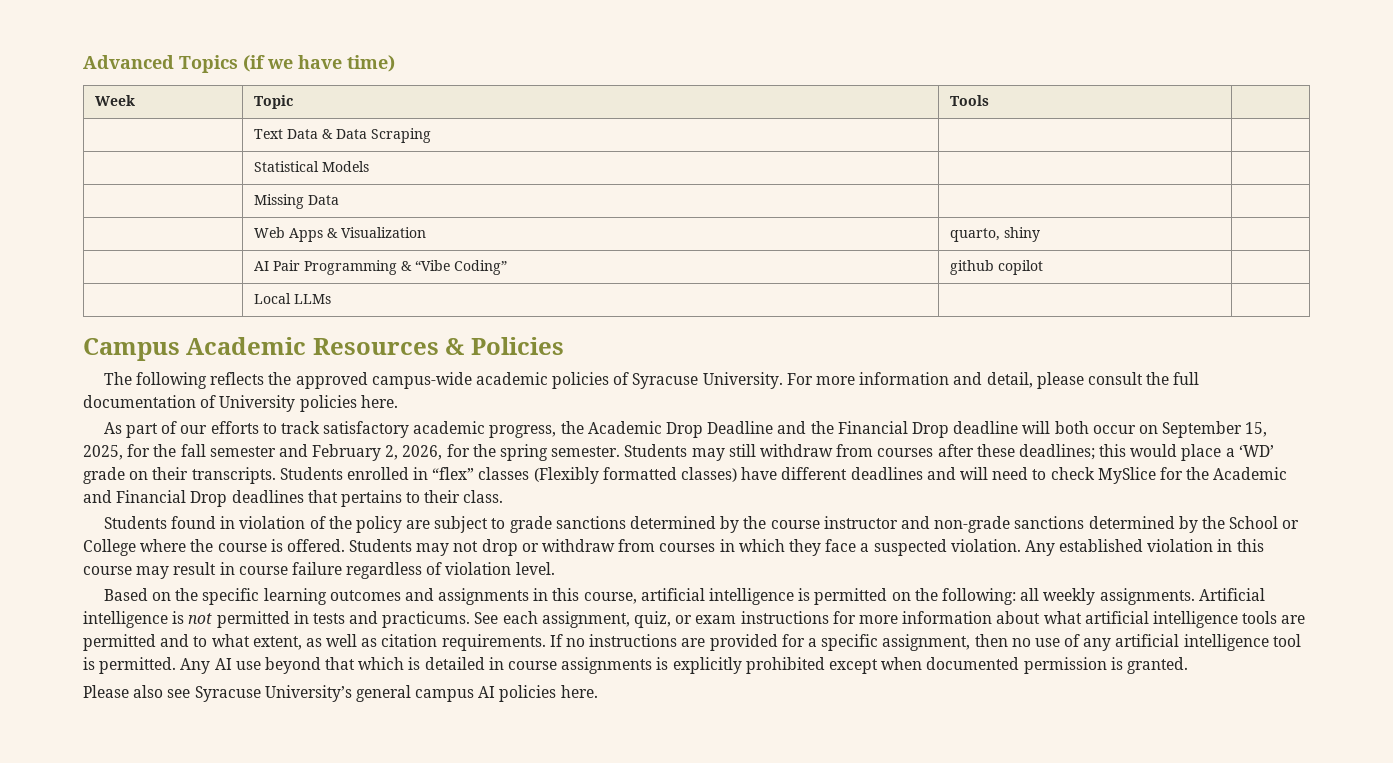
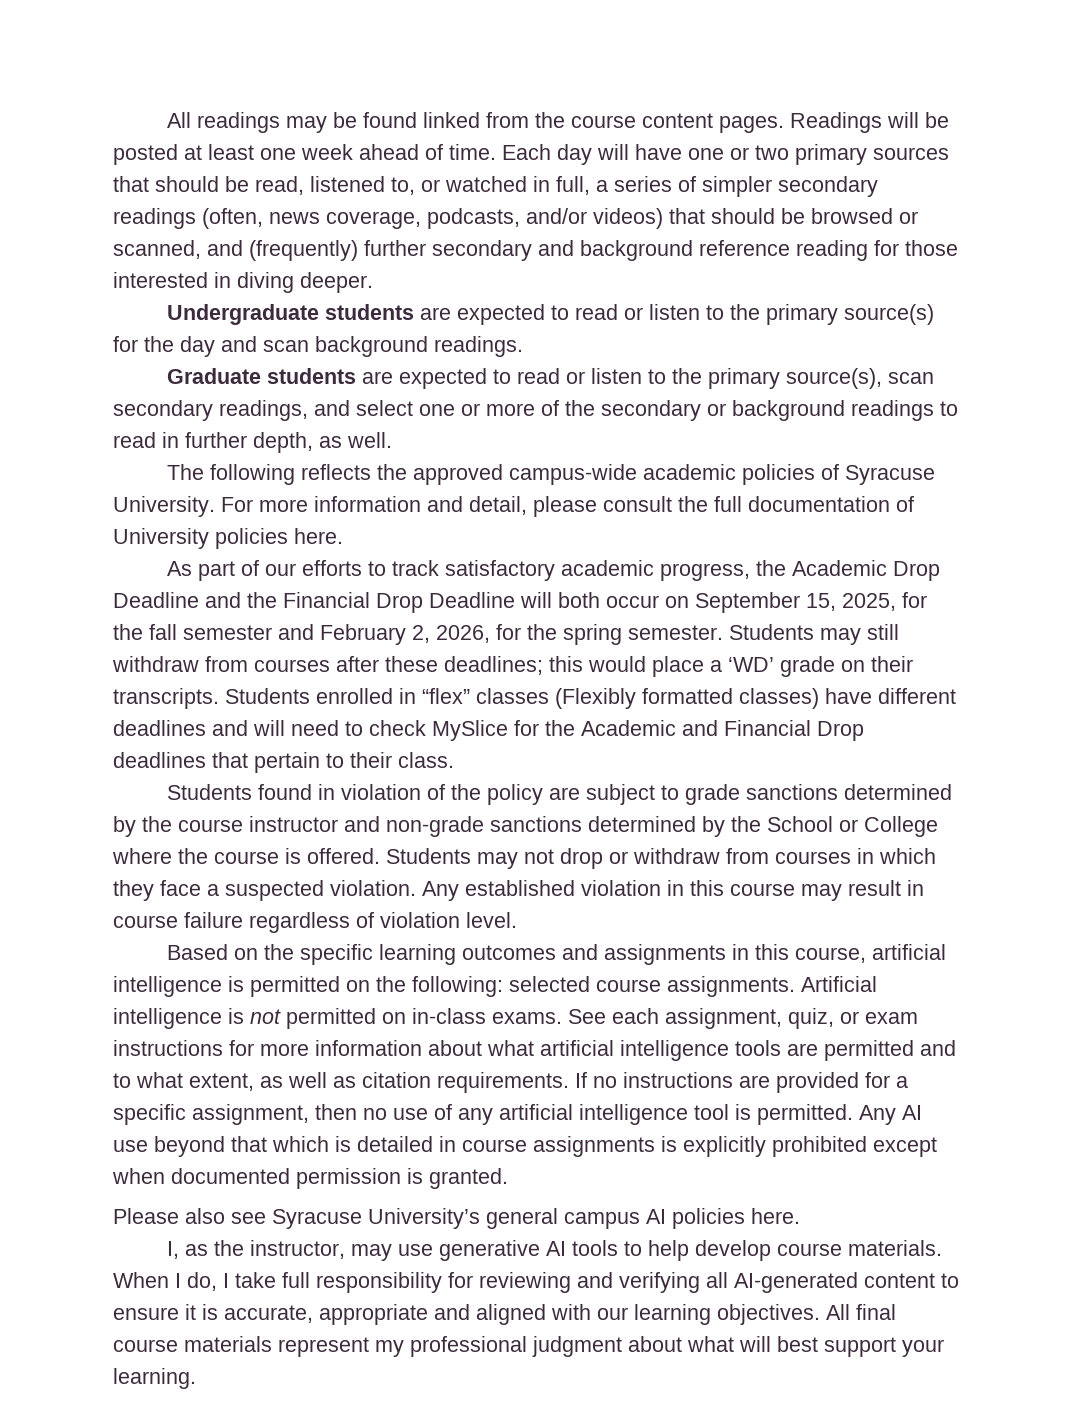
[83,55,395,73] [94,95,135,106] [253,95,293,109] [949,95,989,106] [253,128,431,143] [253,161,369,172] [253,194,339,209] [253,227,426,242] [949,227,1040,242] [253,260,507,275] [949,260,1043,275] [253,293,331,304] [83,337,564,361] Advanced Topics (if we have time) // Week | Topic | Tools | // | Text Data & Data Scraping | | // | Statistical Models | | // | Missing Data | | // | Web Apps & Visualization | quarto, shiny | // | AI Pair Programming & “Vibe Coding” | github copilot | // | Local LLMs | | // Campus Academic Resources & Policies -> [167,112,950,133] [113,144,949,165] [113,176,878,197] [113,208,918,229] [113,240,958,261] [113,272,373,293] [167,304,935,325] [113,336,523,357] [167,368,935,389] [113,400,958,421] [113,432,392,453] All readings may be found linked from the course content pages. Readings will be posted at least one week ahead of time. Each day will have one or two primary sources that should be read, listened to, or watched in full, a series of simpler secondary readings (often, news coverage, podcasts, and/or videos) that should be browsed or scanned, and (frequently) further secondary and background reference reading for those interested in diving deeper. // Undergraduate students are expected to read or listen to the primary source(s) for the day and scan background readings. // Graduate students are expected to read or listen to the primary source(s), scan secondary readings, and select one or more of the secondary or background readings to read in further depth, as well.
[953,421,1019,434] deadline -> [429,592,515,608] Deadline
[340,490,402,507] pertains -> [254,752,320,773] pertain
[1020,588,1096,605] all weekly -> [509,976,661,992] selected course
[293,611,471,628] in tests and practicums. -> [382,1008,562,1024] on in-class exams.
(598, 691) none -> [167,1240,943,1261] [113,1272,959,1293] [113,1304,896,1325] [113,1336,944,1357] [113,1368,196,1389] // I, as the instructor, may use generative AI tools to help develop course materials. When I do, I take full responsibility for reviewing and verifying all AI-generated content to ensure it is accurate, appropriate and aligned with our learning objectives. All final course materials represent my professional judgment about what will best support your learning.

